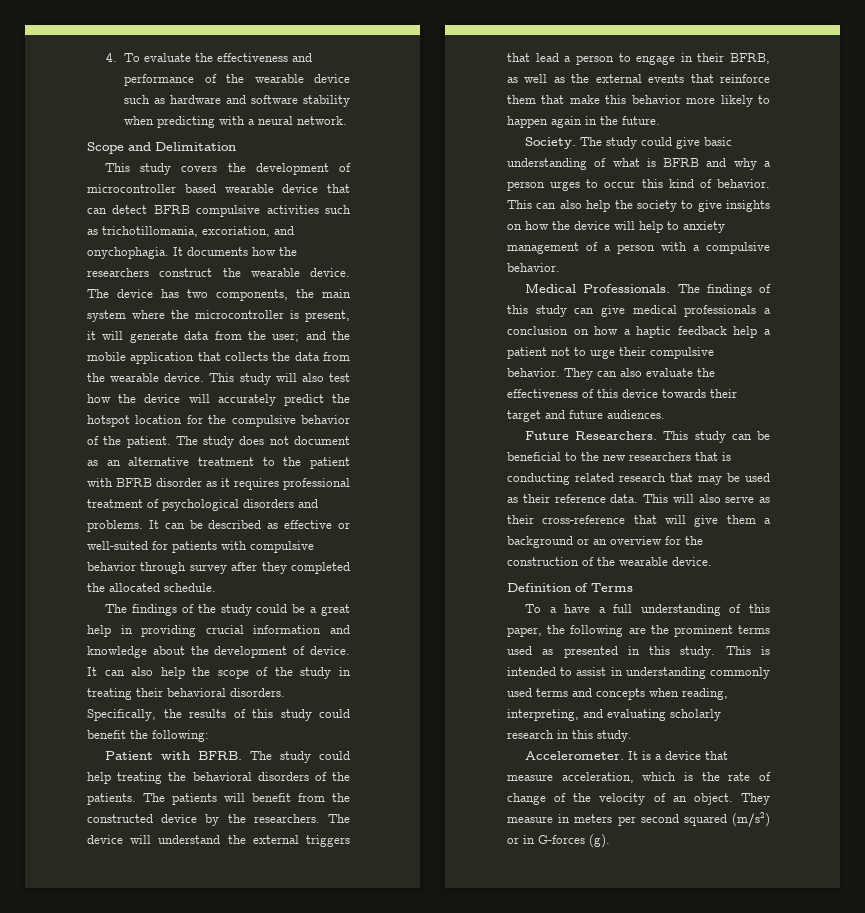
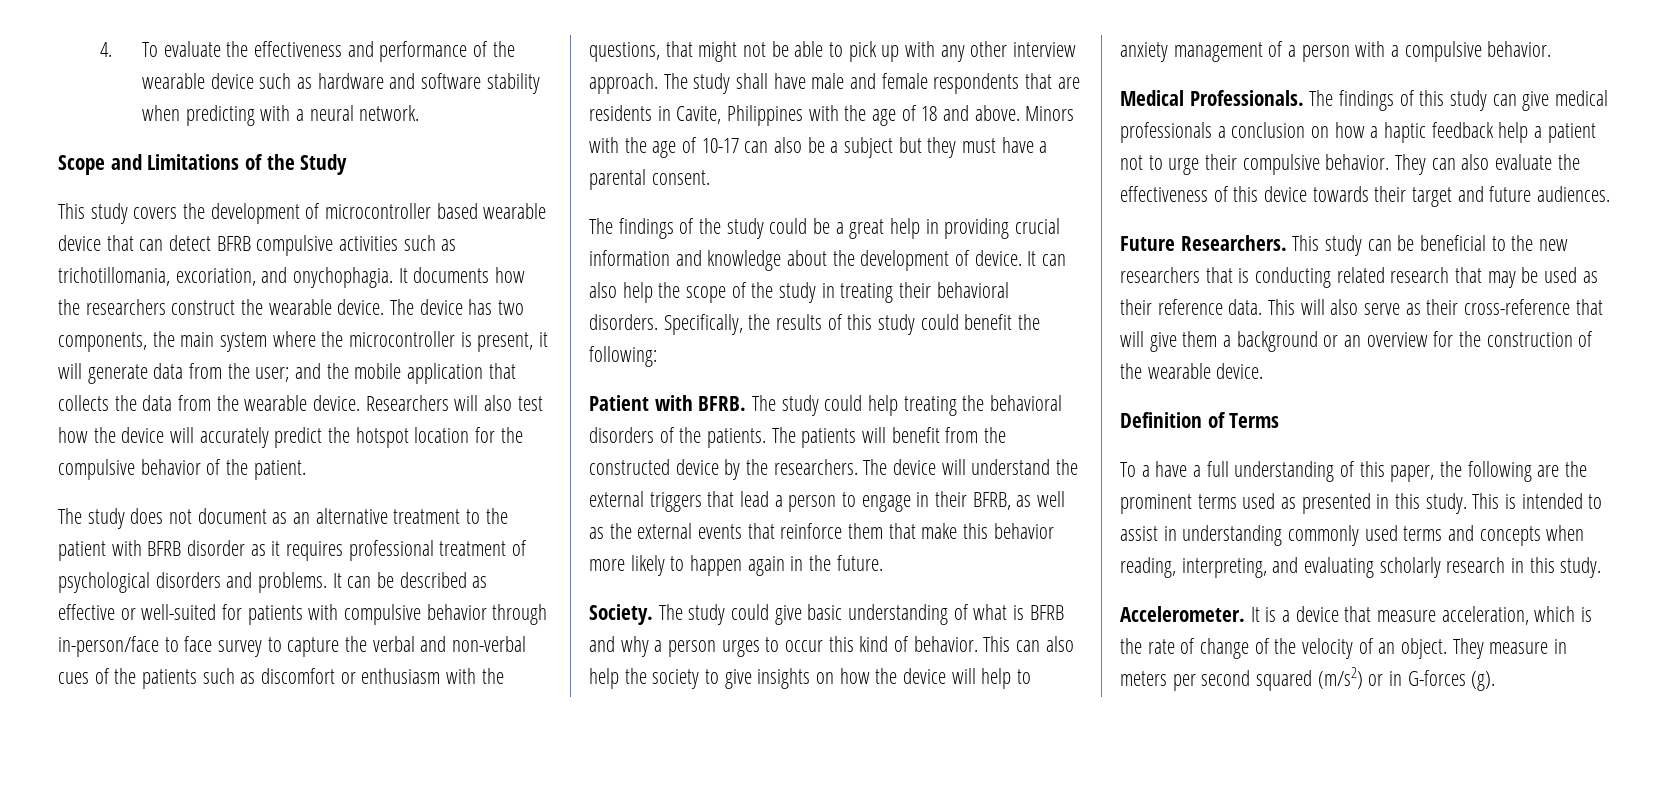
[155,142,236,151] Delimitation -> [147,154,348,175] Limitations of the Study
[209,373,271,385] This study -> [365,395,449,411] Researchers
(171, 442) none -> (306, 470) //
[189,562,350,574] [87,583,216,592] survey after they completed the allocated schedule. -> [58,636,527,657] [58,668,504,689] [589,41,1077,62] [589,73,1080,94] [589,105,1075,126] [589,137,1048,158] [589,169,710,190] in-person/face to face survey to capture the verbal and non-verbal cues of the patients such as discomfort or enthusiasm with the questions, that might not be able to pick up with any other interview approach. The study shall have male and female respondents that are residents in Cavite, Philippines with the age of 18 and above. Minors with the age of 10-17 can also be a subject but they must have a parental consent.

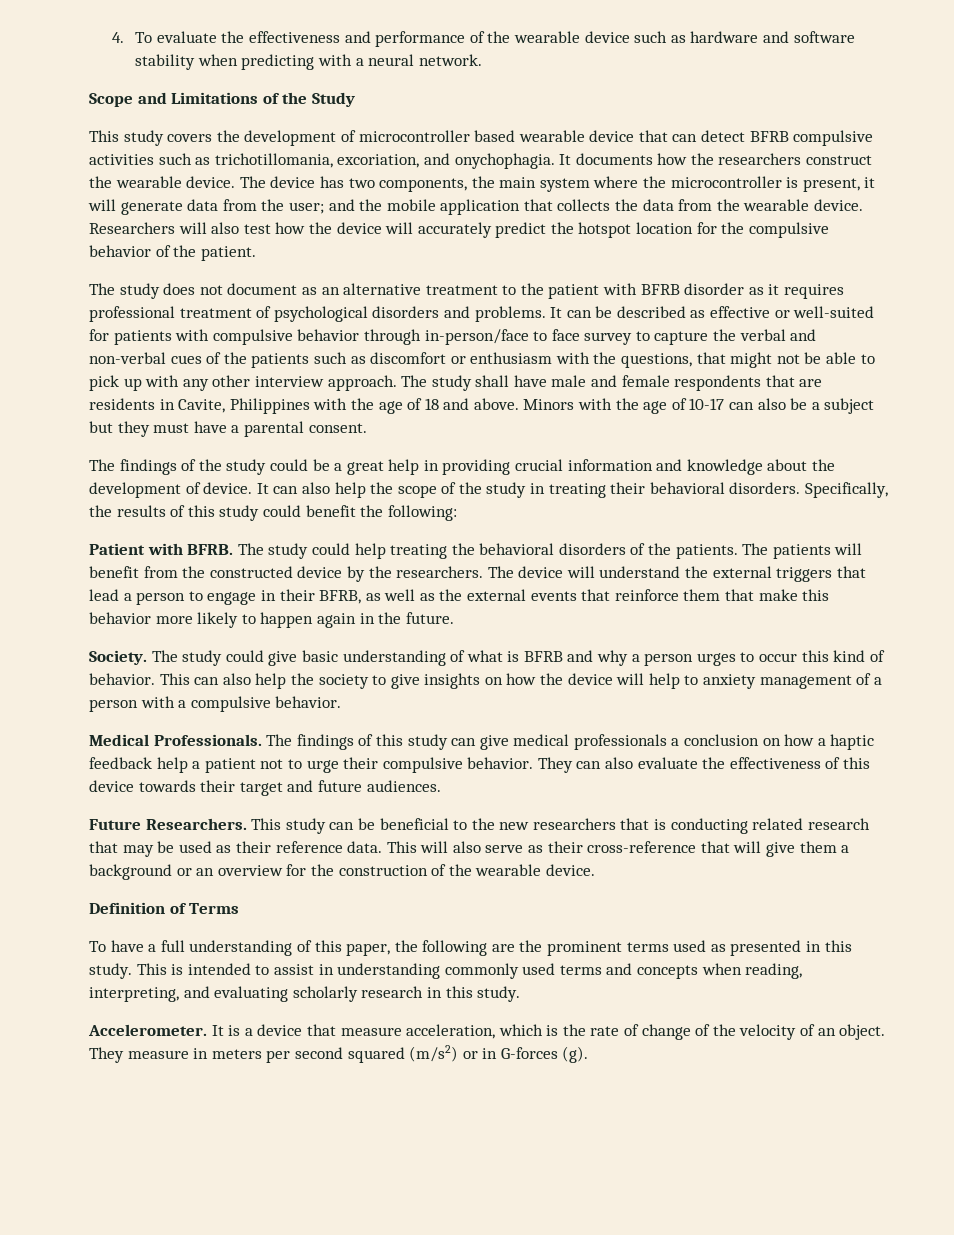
[1141,465,1150,477] a -> (106, 946) none

